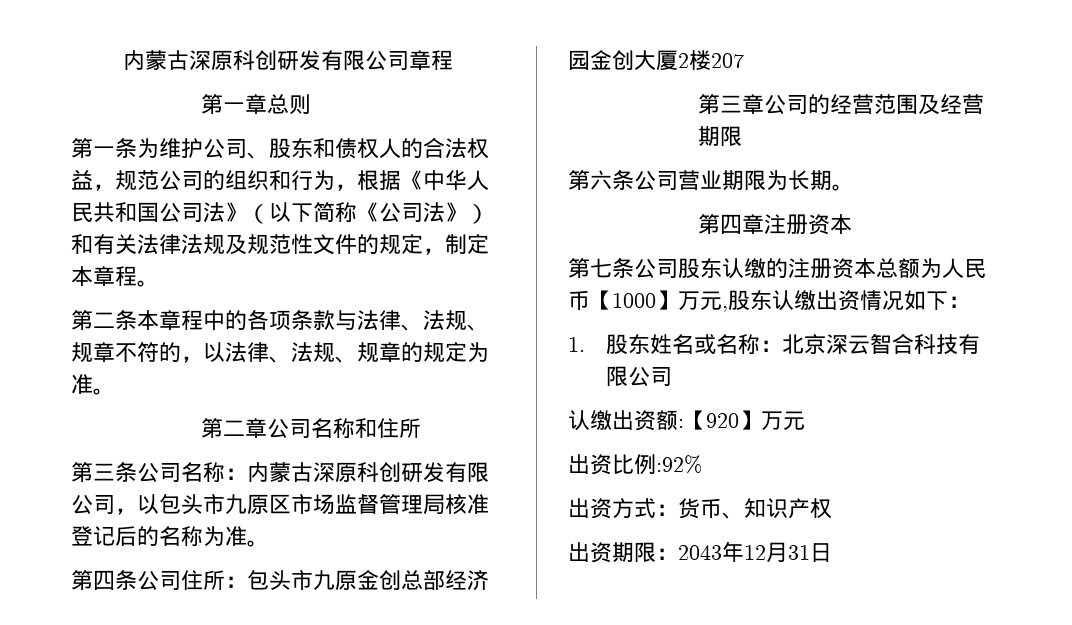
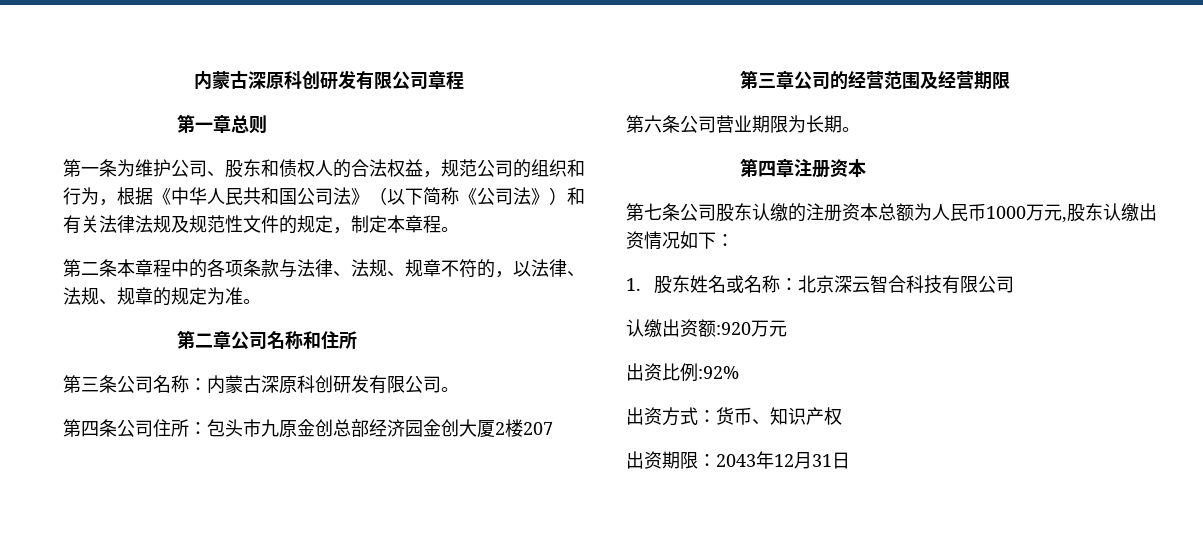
[115,494,489,515] [71,526,247,547] ，以包头市九原区市场监督管理局核准登记后的名称为准 -> (441, 384) none
[590,290,678,310] 【1000】 -> [986,206,1026,219] 1000
[678,410,761,430] :【920】 -> [716,322,751,335] :920

